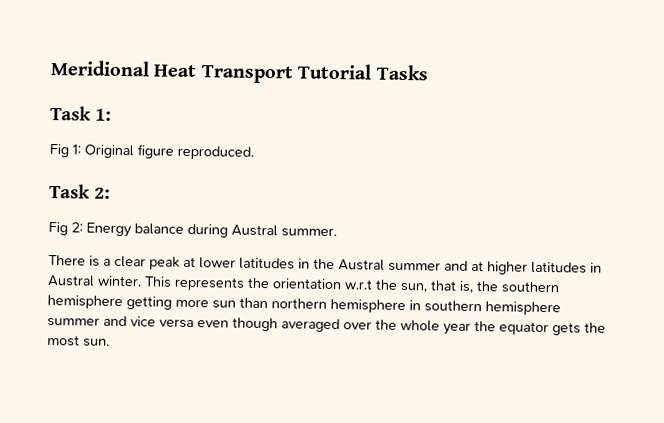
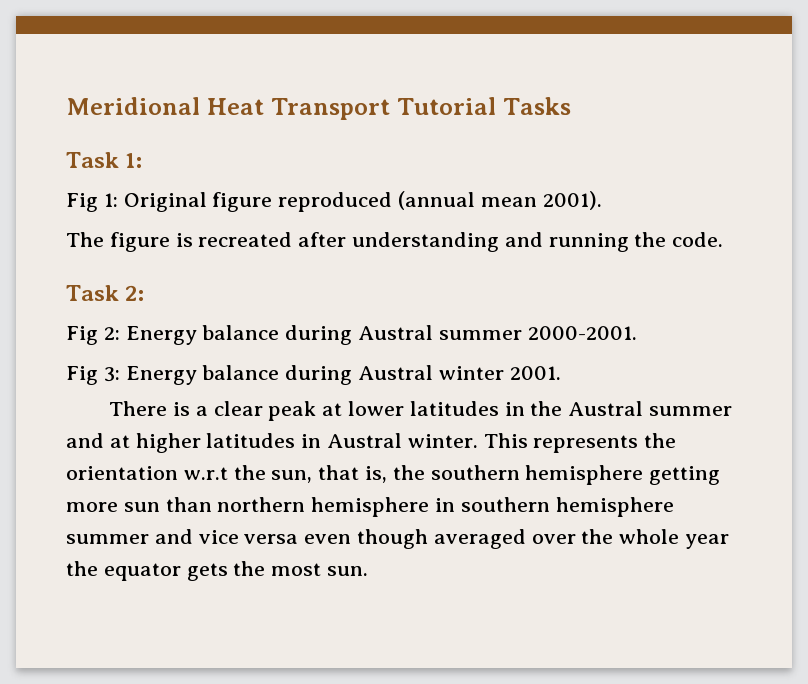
[177,145,254,160] reproduced. -> [278,191,602,212] [66,232,724,252] reproduced (annual mean 2001). // The figure is recreated after understanding and running the code.
[281,227,337,238] summer. -> [438,326,637,340] [66,365,561,385] summer 2000-2001. // Fig 3: Energy balance during Austral winter 2001.

